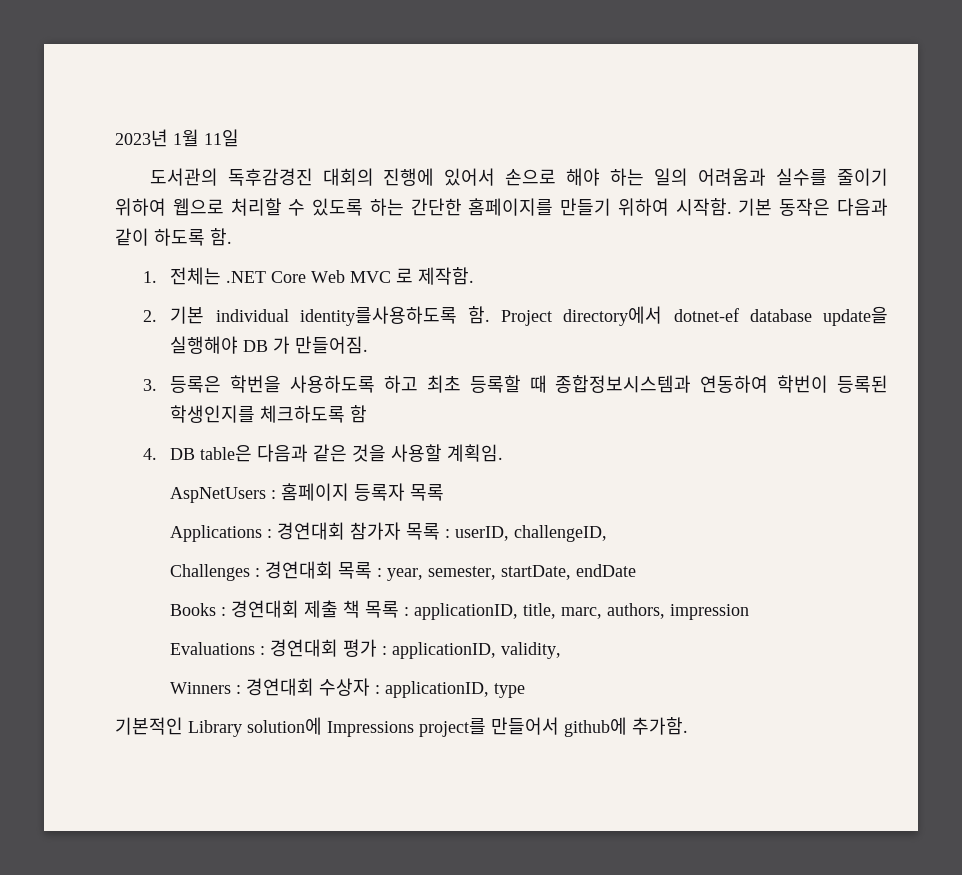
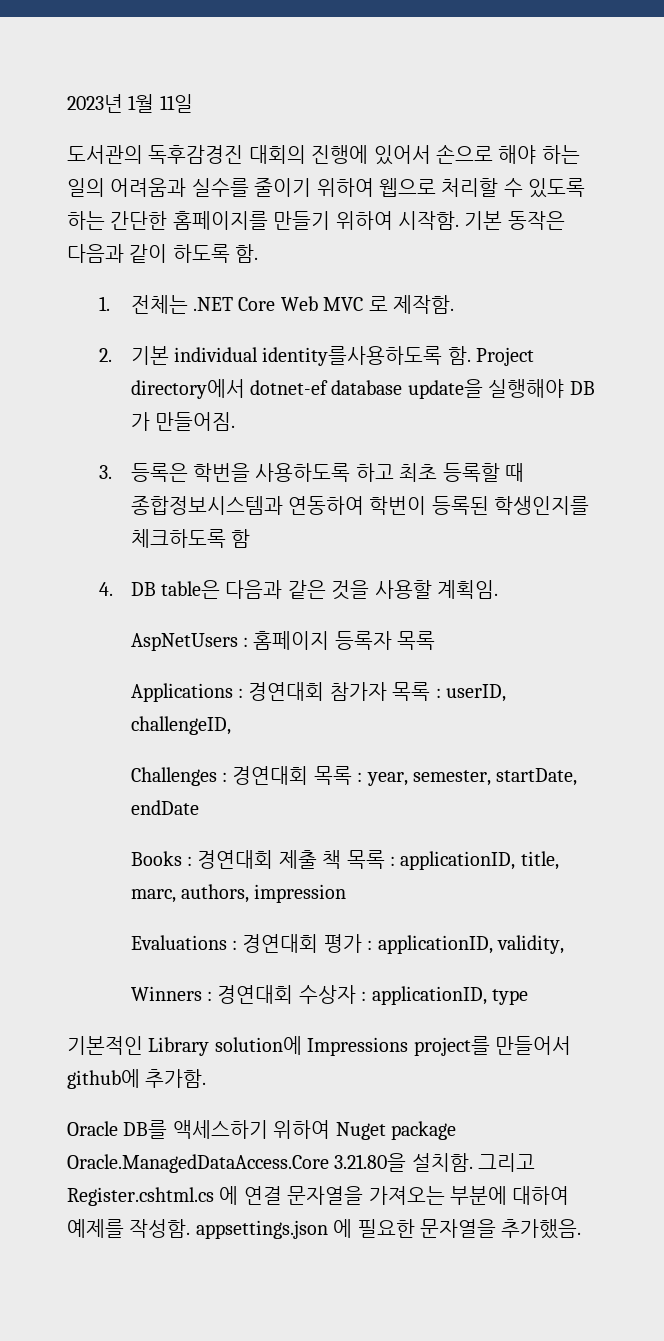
(688, 726) none -> [67,1120,456,1140] [67,1153,536,1173] [67,1186,570,1206] [67,1219,582,1239] // Oracle DB를 액세스하기 위하여 Nuget package Oracle.ManagedDataAccess.Core 3.21.80을 설치함. 그리고 Register.cshtml.cs 에 연결 문자열을 가져오는 부분에 대하여 예제를 작성함. appsettings.json 에 필요한 문자열을 추가했음.

